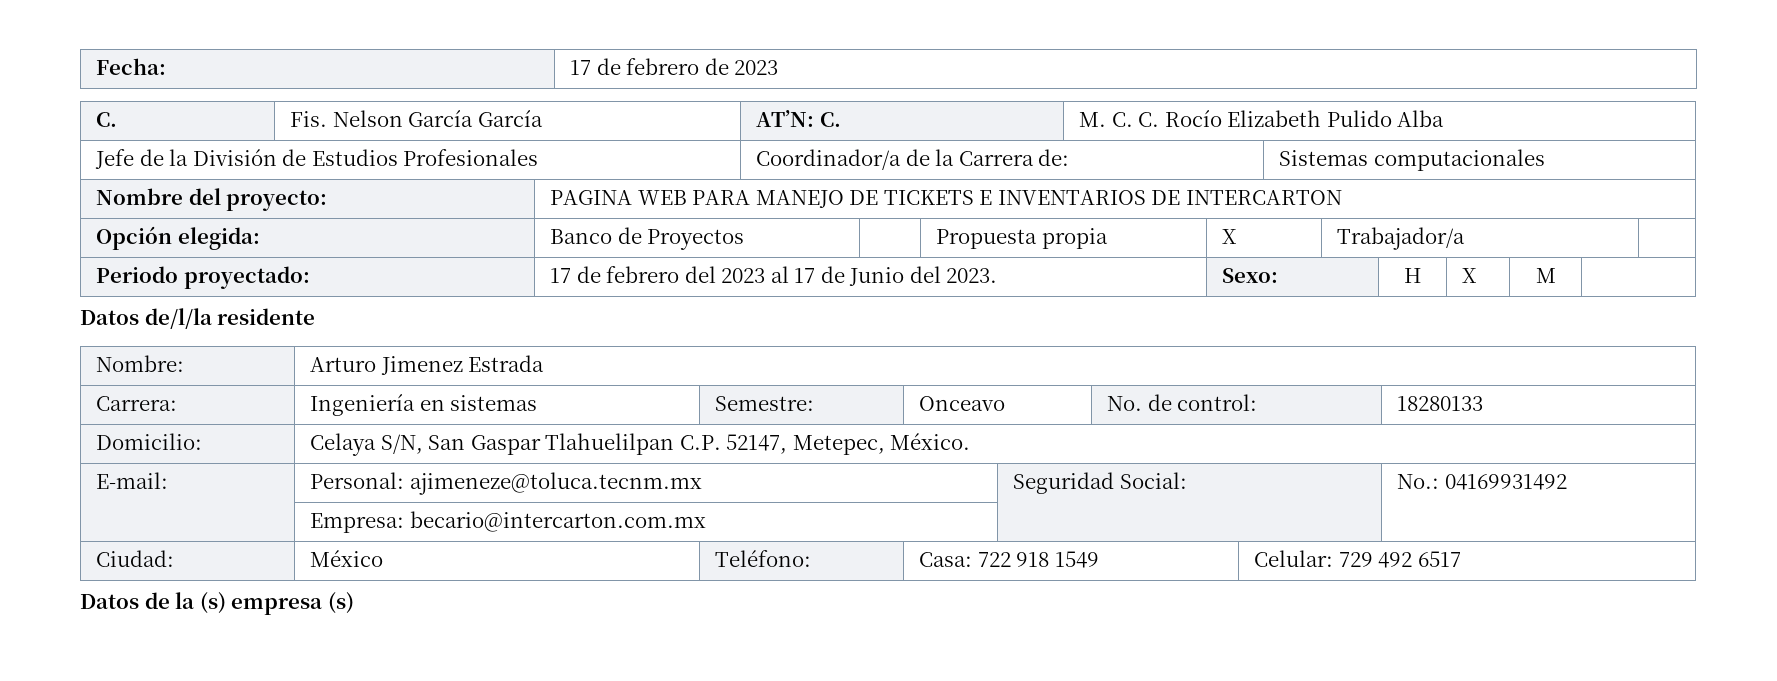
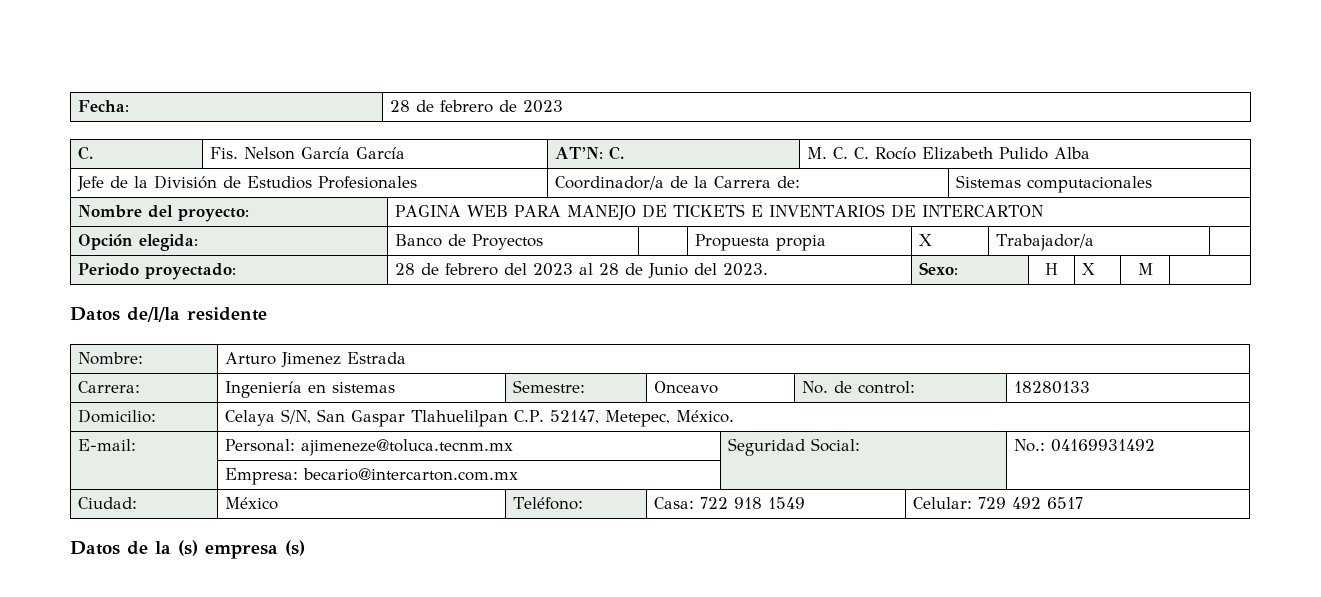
[570,60,592,75] 17 -> [390,100,411,112] 28
[550,268,572,283] 17 -> [395,263,416,275] 28
[794,268,816,283] 17 -> [599,263,620,275] 28

